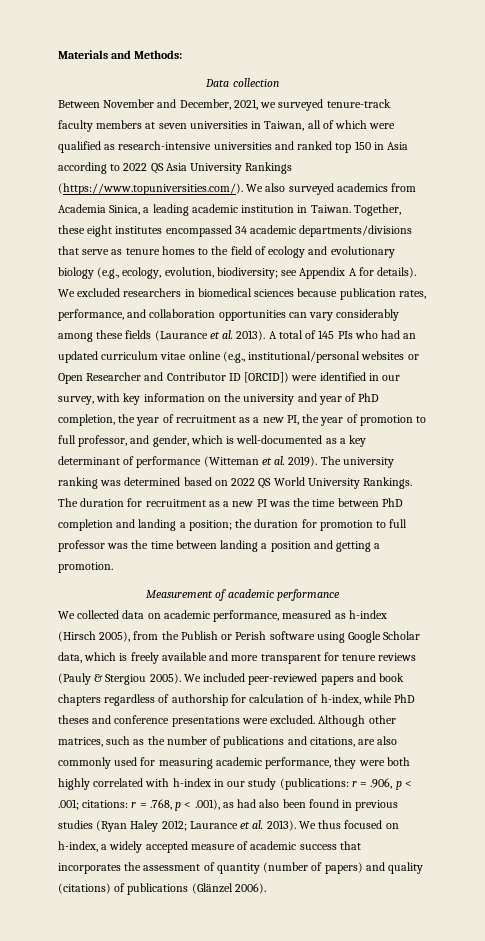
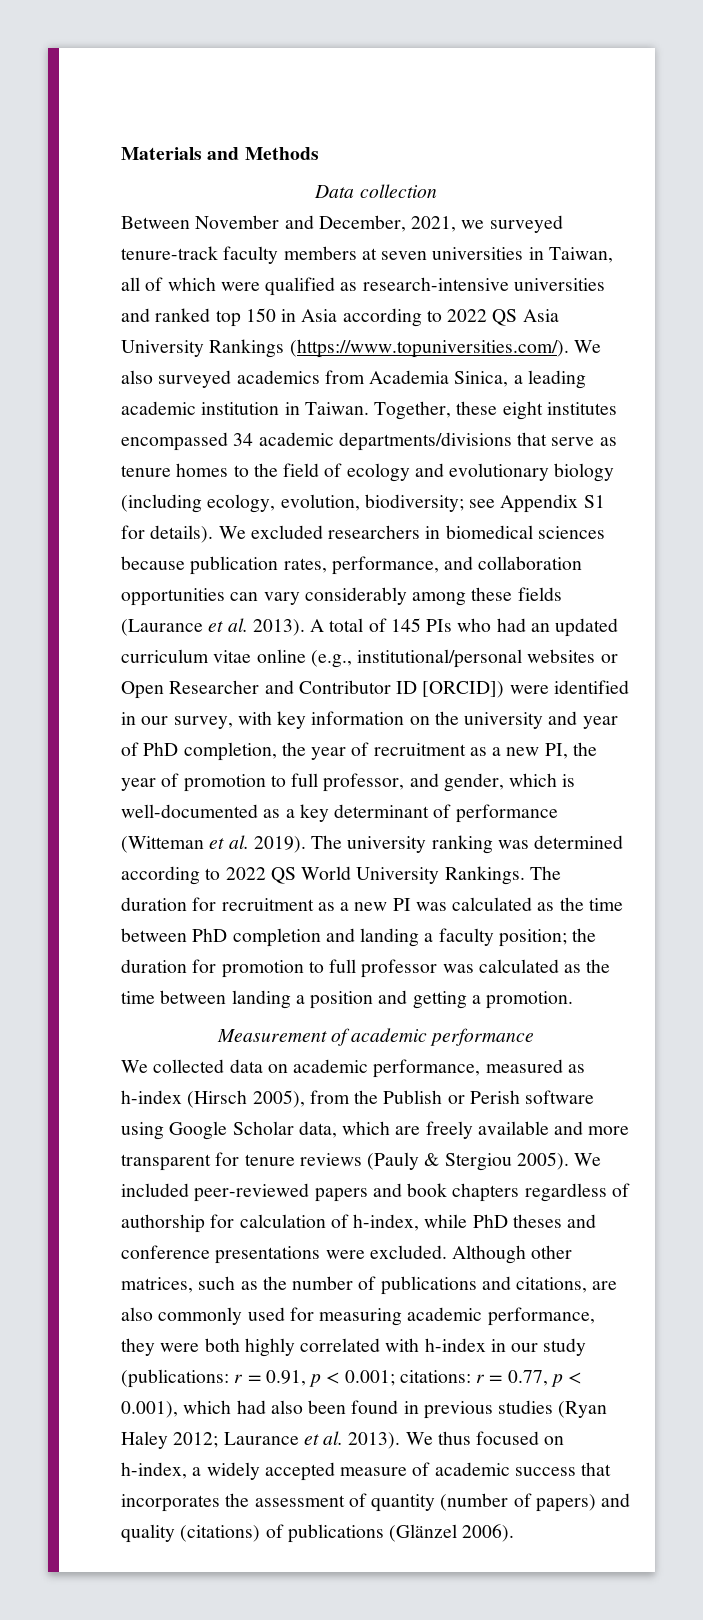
[134,50,183,59] Methods: -> [244,147,319,160] Methods
[97,267,120,279] (e.g., -> [121,494,202,513] (including
[348,268,357,276] A -> [583,495,605,508] S1
[183,477,228,486] based on -> [121,866,221,885] according to
(290, 504) none -> [452,897,555,911] calculated as
(186, 525) none -> [438,928,494,946] faculty
(129, 546) none -> [478,959,582,973] calculated as
[119,653,128,661] is -> [395,1126,421,1135] are
[370,778,412,790] [58,799,79,810] .906, p < .001; -> [265,1370,395,1387] 0.91, p < 0.001;
[149,799,234,811] .768, p < .001), as -> [507,1370,582,1387] [121,1400,232,1418] 0.77, p < 0.001), which

